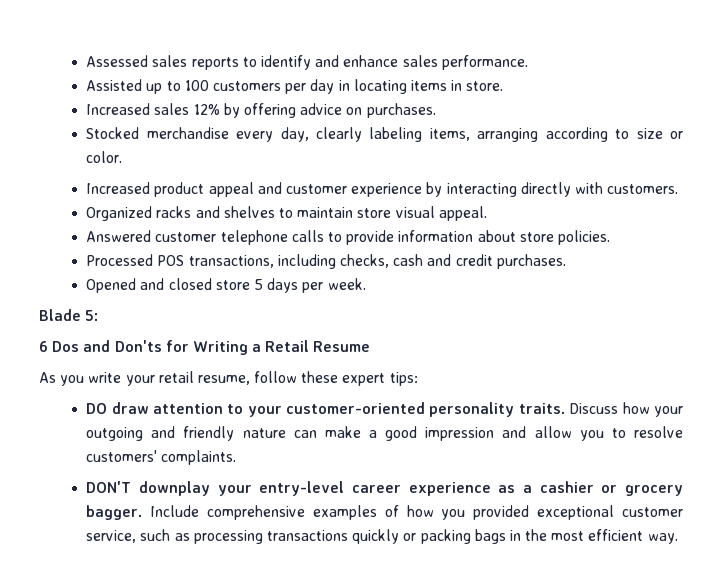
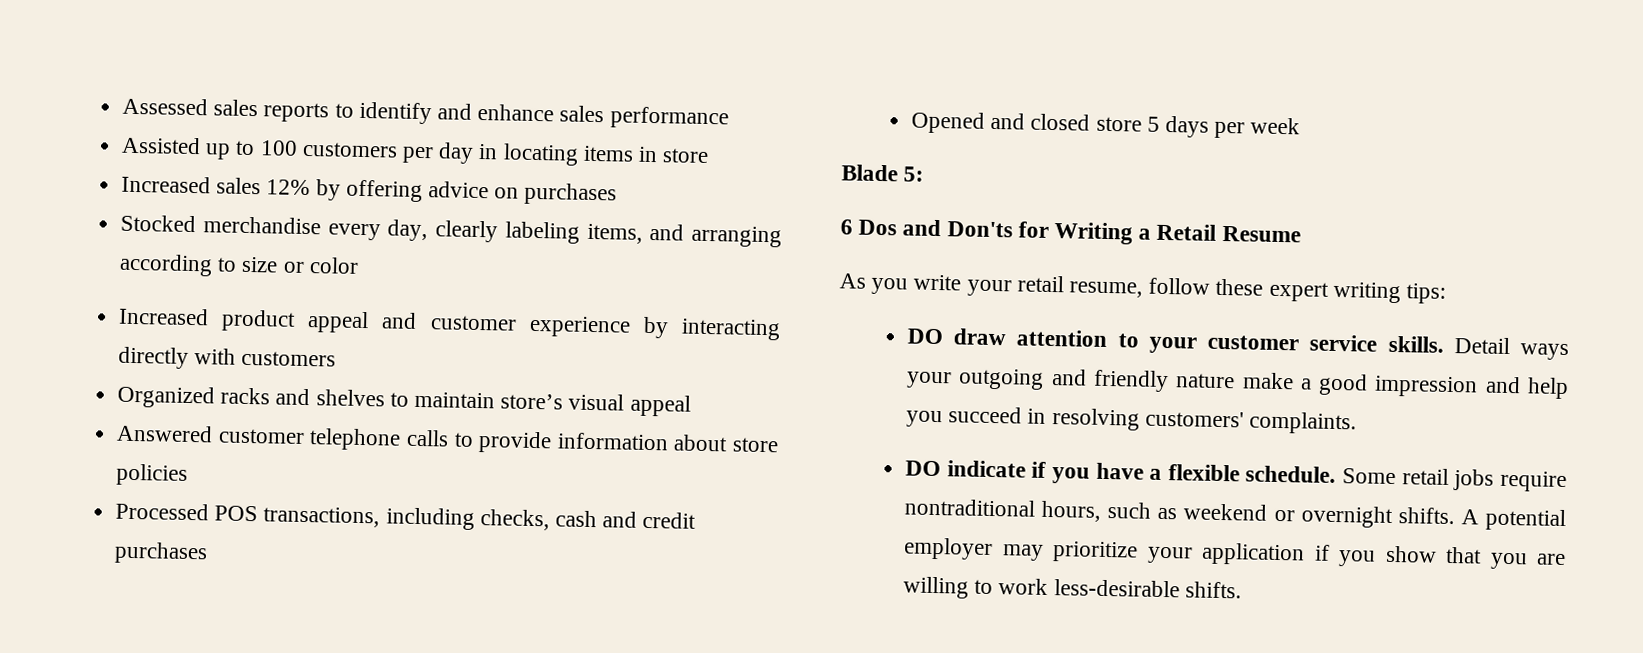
[441,55,528,70] performance. -> [609,106,729,130] performance
[466,81,504,91] store. -> [662,148,710,164] store
[366,103,436,118] purchases. -> [524,182,618,206] purchases
(470, 134) none -> [649,223,685,241] and
[86,151,123,163] color. -> [308,257,359,274] color
[607,184,679,194] customers. -> [241,350,337,367] customers
[357,206,487,221] store visual appeal. -> [500,393,691,417] store’s visual appeal
[557,230,610,245] policies. -> [116,463,189,486] policies
[496,254,566,269] purchases. -> [114,541,209,565] purchases
[327,278,366,290] week. -> [1250,117,1301,135] week
(386, 379) none -> [1332,281,1401,304] writing
[286,402,650,417] customer-oriented personality traits. Discuss how -> [1207,334,1569,361] customer service skills. Detail ways
[293,430,317,438] can -> (1236, 381) none
[534,426,683,441] [86,450,237,465] [86,481,683,496] [86,505,684,520] [86,529,678,544] allow you to resolve customers' complaints. // DON'T downplay your entry-level career experience as a cashier or grocery bagger. Include comprehensive examples of how you provided exceptional customer service, such as processing transactions quickly or packing bags in the most efficient way. -> [1527,377,1569,400] [906,406,1358,435] [905,460,1567,493] [904,498,1566,532] [903,537,1566,570] [903,576,1242,599] help you succeed in resolving customers' complaints. // DO indicate if you have a flexible schedule. Some retail jobs require nontraditional hours, such as weekend or overnight shifts. A potential employer may prioritize your application if you show that you are willing to work less-desirable shifts.

